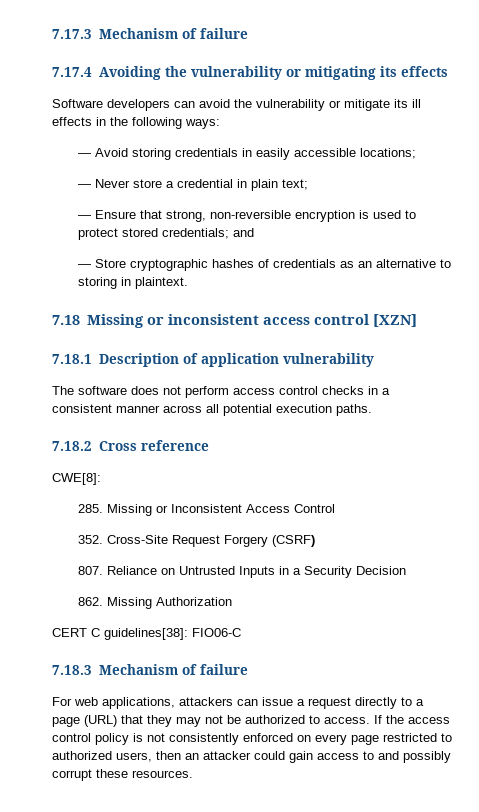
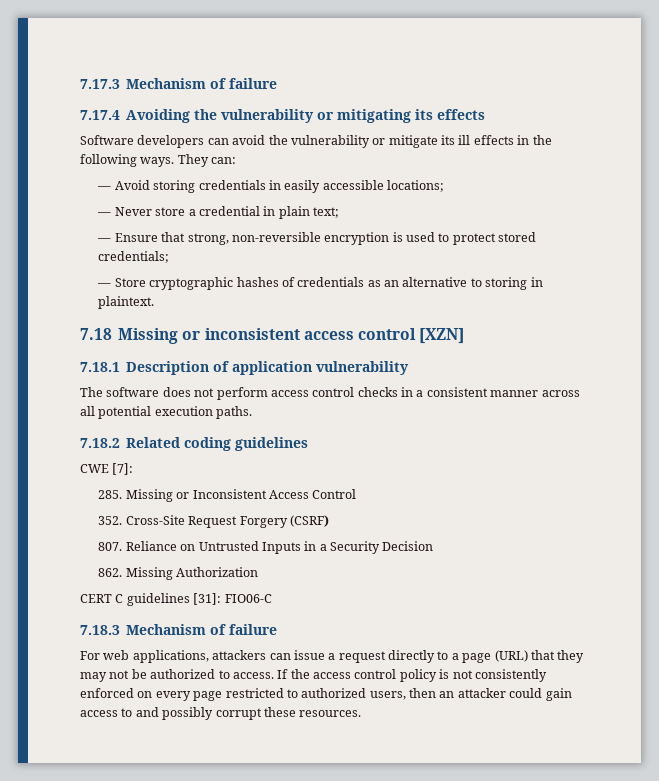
[185,119,220,129] ways: -> [140,154,237,167] ways. They can:
[232,228,254,237] and -> (170, 257) none
[98,440,209,451] [52,473,101,485] Cross reference // CWE[8]: -> [126,437,309,451] [80,463,134,475] Related coding guidelines // CWE [7]:
[104,628,188,640] guidelines[38]: -> [126,593,222,606] guidelines [31]:

